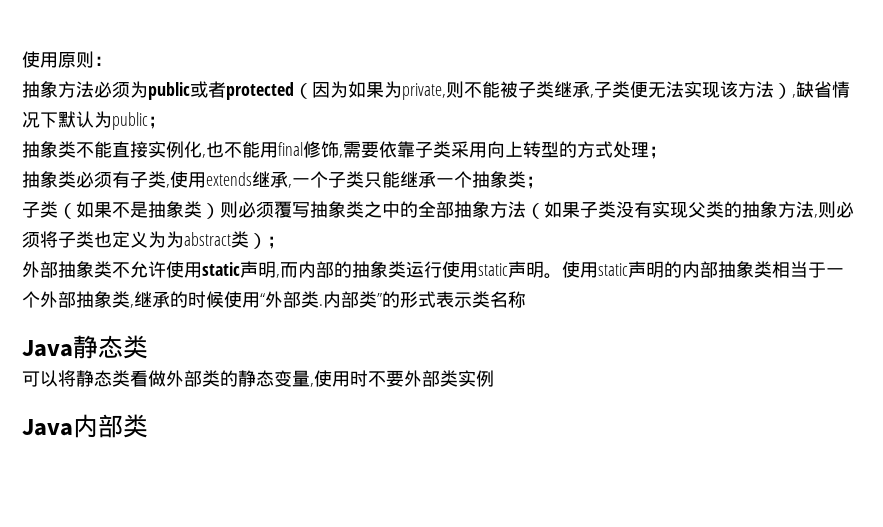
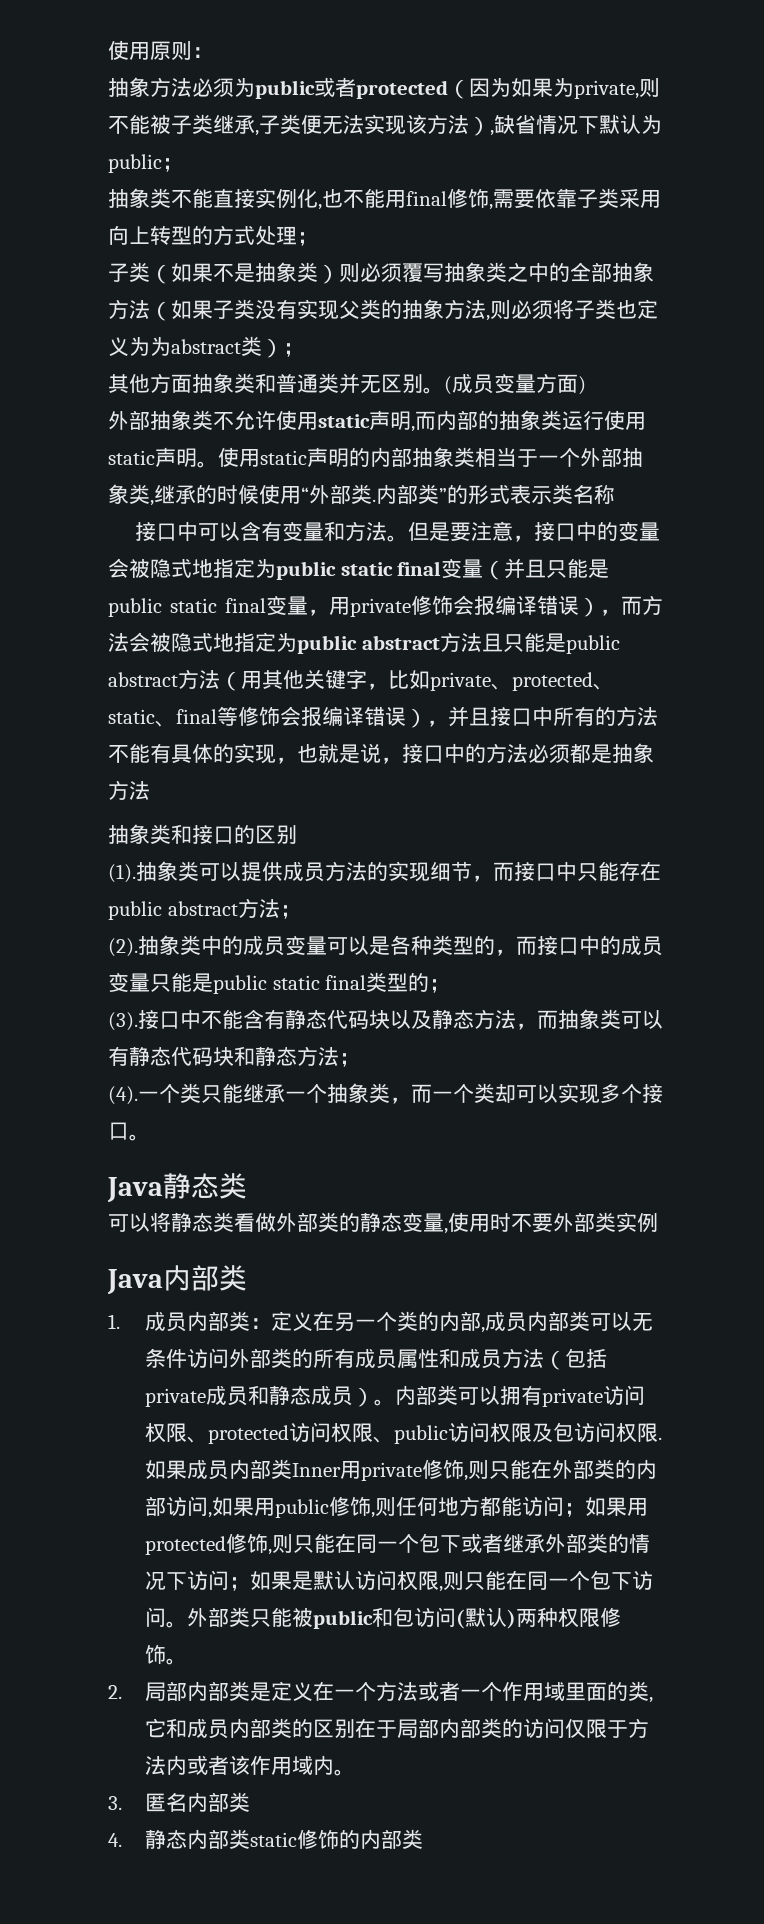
[22,171,544,189] // 抽象类必须有子类,使用extends继承,一个子类只能继承一个抽象类； -> (318, 239) none
(285, 242) none -> [108,373,586,395] // 其他方面抽象类和普通类并无区别。(成员变量方面)
(526, 299) none -> [134,521,660,542] [108,558,610,580] [108,595,663,617] [108,632,620,654] [108,669,614,691] [108,706,658,728] [108,743,654,764] [108,780,150,800] [108,824,297,844] [108,861,661,883] [108,898,301,920] [108,935,663,957] [108,972,451,994] [108,1009,663,1031] [108,1046,360,1067] [108,1083,663,1105] [108,1122,150,1141] // 接口中可以含有变量和方法。但是要注意，接口中的变量会被隐式地指定为public static final变量（并且只能是public static final变量，用private修饰会报编译错误），而方法会被隐式地指定为public abstract方法且只能是public abstract方法（用其他关键字，比如private、protected、static、final等修饰会报编译错误），并且接口中所有的方法不能有具体的实现，也就是说，接口中的方法必须都是抽象方法 // 抽象类和接口的区别 // (1).抽象类可以提供成员方法的实现细节，而接口中只能存在public abstract方法； // (2).抽象类中的成员变量可以是各种类型的，而接口中的成员变量只能是public static final类型的； // (3).接口中不能含有静态代码块以及静态方法，而抽象类可以有静态代码块和静态方法； // (4).一个类只能继承一个抽象类，而一个类却可以实现多个接口。
(148, 426) none -> [108,1311,654,1333] [145,1348,608,1370] [145,1385,646,1407] [145,1422,663,1444] [145,1459,658,1481] [145,1496,649,1518] [145,1533,651,1555] [145,1570,654,1592] [145,1607,622,1629] [145,1644,188,1665] [108,1681,654,1703] [145,1718,650,1739] [145,1755,356,1776] [108,1792,251,1812] [108,1829,424,1849] // 1.成员内部类：定义在另一个类的内部,成员内部类可以无条件访问外部类的所有成员属性和成员方法（包括private成员和静态成员）。内部类可以拥有private访问权限、protected访问权限、public访问权限及包访问权限.如果成员内部类Inner用private修饰,则只能在外部类的内部访问,如果用public修饰,则任何地方都能访问；如果用protected修饰,则只能在同一个包下或者继承外部类的情况下访问；如果是默认访问权限,则只能在同一个包下访问。外部类只能被public和包访问(默认)两种权限修饰。 // 2.局部内部类是定义在一个方法或者一个作用域里面的类,它和成员内部类的区别在于局部内部类的访问仅限于方法内或者该作用域内。 // 3.匿名内部类 // 4.静态内部类static修饰的内部类

